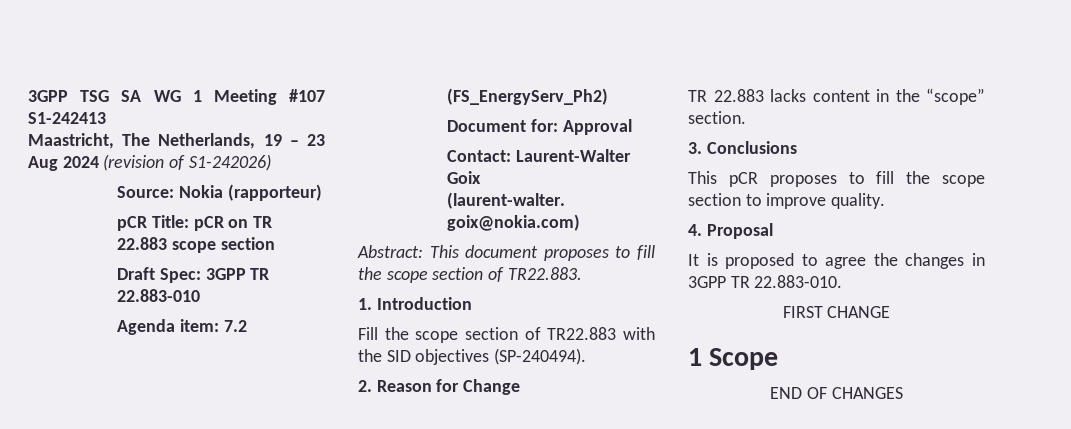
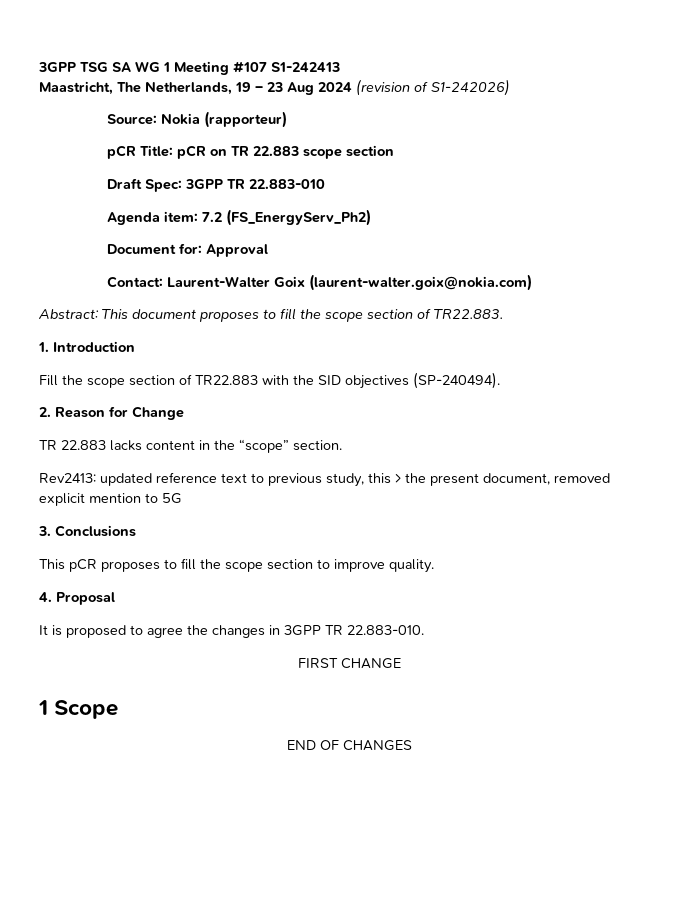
(746, 117) none -> [39,472,610,487] [39,493,182,506] // Rev2413: updated reference text to previous study, this > the present document, removed explicit mention to 5G

